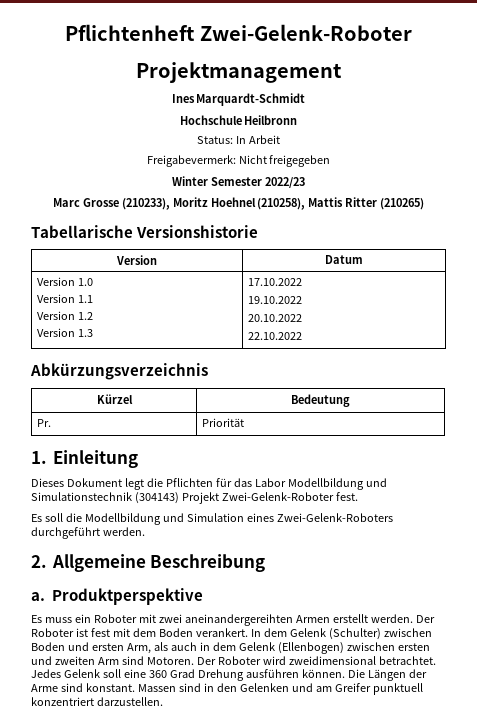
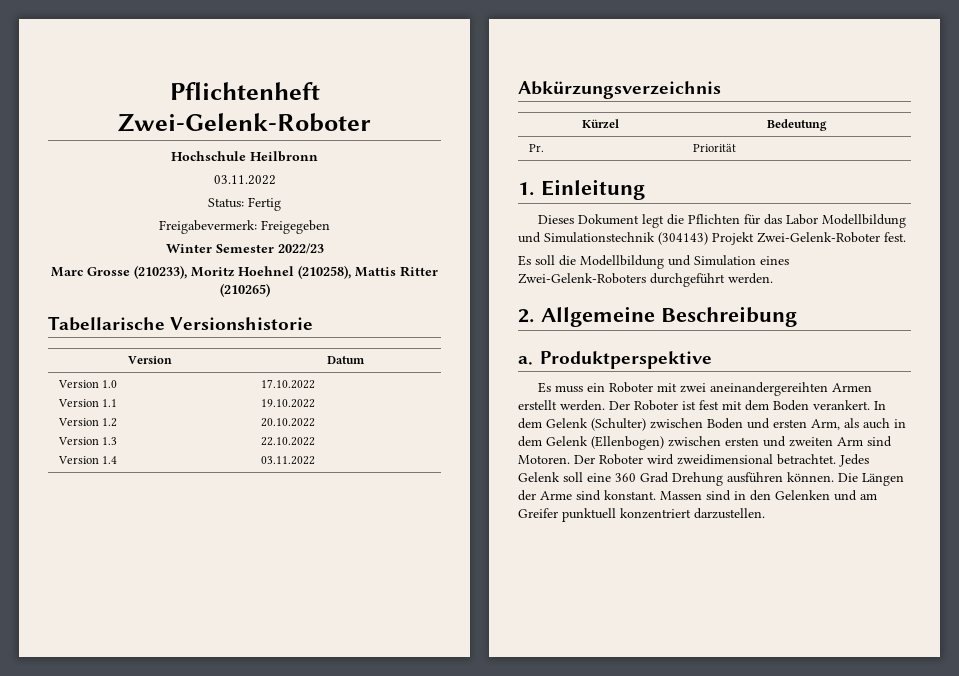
[136,62,342,83] [171,93,306,106] // Projektmanagement // Ines Marquardt-Schmidt -> (371, 122) none
(298, 120) none -> [213,175,276,185] // 03.11.2022
[236,135,280,144] In Arbeit -> [248,197,281,211] Fertig
[238,155,331,167] Nicht freigegeben -> [261,220,330,234] Freigegeben
(94, 333) none -> [57,456,118,464] // Version 1.4
(303, 336) none -> [260,456,315,465] // 03.11.2022

